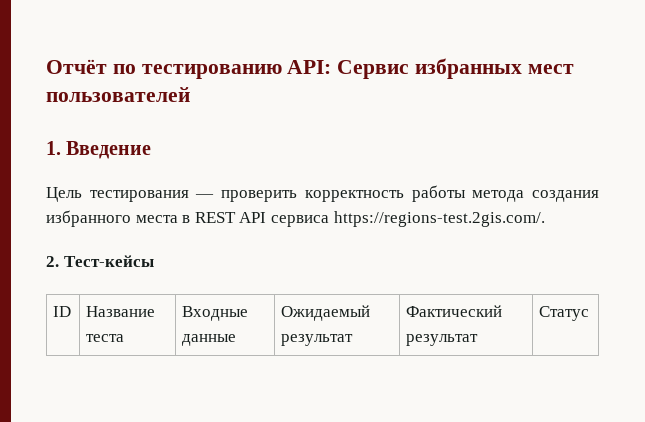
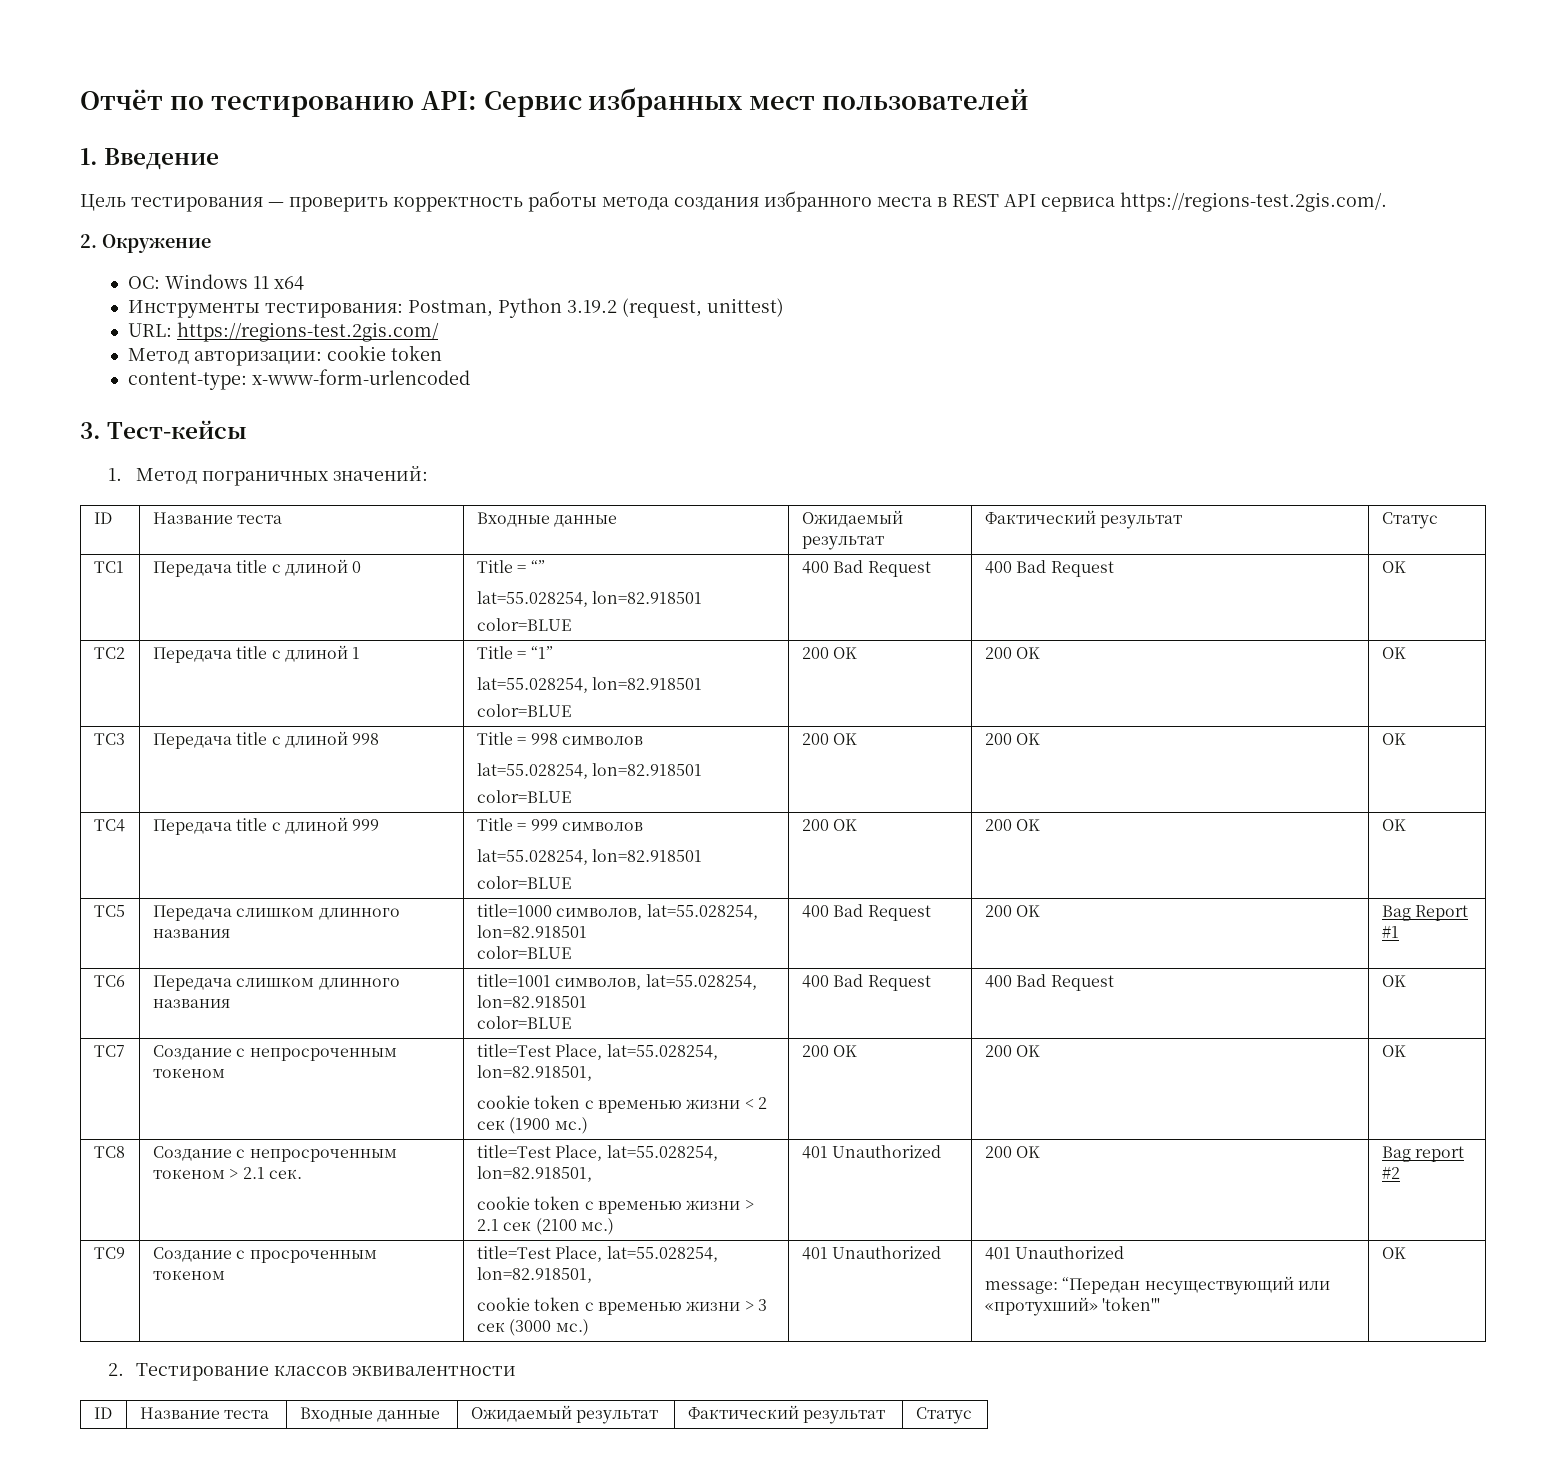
[63,255,154,267] Тест-кейсы -> [102,234,211,253] [127,274,304,290] [127,298,784,318] [127,322,439,342] [127,345,442,366] [127,369,470,390] [80,420,248,439] [107,466,428,486] Окружение // OC: Windows 11 x64 // Инструменты тестирования: Postman, Python 3.19.2 (request, unittest) // URL: https://regions-test.2gis.com/ // Метод авторизации: cookie token // content-type: x-www-form-urlencoded // 3. Тест-кейсы // 1. Метод пограничных значений:
(590, 313) none -> [93,561,124,573] [152,559,362,577] [476,560,545,573] [476,591,703,607] [476,618,571,631] [801,560,931,577] [984,560,1114,577] [1381,561,1406,573] [93,647,125,659] [152,645,361,663] [476,646,553,659] [476,677,703,693] [476,704,571,717] [801,647,858,659] [984,647,1041,659] [1381,647,1406,659] [93,733,125,745] [152,731,380,749] [476,732,643,745] [476,763,703,779] [476,790,571,803] [801,733,858,745] [984,733,1041,745] [1381,733,1406,745] [93,819,125,832] [152,817,380,835] [476,818,643,831] [476,849,703,865] [476,876,571,889] [801,819,858,831] [984,819,1041,831] [1381,819,1406,831] [93,905,125,917] [152,905,400,921] [152,929,230,938] [476,904,758,920] [476,925,587,938] [476,946,571,959] [801,904,931,921] [984,905,1041,917] [1381,905,1469,921] [1381,925,1399,938] [93,975,125,987] [152,975,400,991] [152,999,230,1008] [476,974,757,990] [476,995,587,1008] [476,1016,571,1029] [801,974,931,991] [984,974,1114,991] [1381,975,1406,987] [93,1045,125,1057] [152,1045,397,1061] [152,1068,225,1078] [476,1044,718,1060] [476,1065,592,1081] [476,1095,767,1113] [476,1117,588,1134] [801,1045,858,1057] [984,1045,1041,1057] [1381,1045,1406,1057] [93,1146,125,1158] [152,1146,397,1162] [152,1167,302,1179] [476,1145,718,1161] [476,1166,592,1182] [476,1196,754,1214] [476,1218,614,1235] [801,1145,942,1159] [984,1146,1041,1158] [1381,1146,1465,1162] [1381,1166,1400,1179] [93,1247,125,1259] [152,1247,377,1263] [152,1270,225,1280] [476,1246,718,1262] [476,1267,592,1283] [476,1297,767,1315] [476,1319,589,1336] [801,1246,942,1260] [984,1246,1125,1260] [984,1276,1330,1295] [984,1297,1161,1316] [1381,1247,1406,1259] [107,1363,516,1381] [93,1407,112,1419] [139,1407,270,1419] [299,1407,441,1422] [470,1405,659,1424] [687,1405,886,1424] [915,1407,972,1424] // ТС1 | Передача title с длиной 0 | Title = “” // lat=55.028254, lon=82.918501 // color=BLUE | 400 Bad Request | 400 Bad Request | OK // ТС2 | Передача title с длиной 1 | Title = “1” // lat=55.028254, lon=82.918501 // color=BLUE | 200 OK | 200 OK | OK // ТС3 | Передача title с длиной 998 | Title = 998 символов // lat=55.028254, lon=82.918501 // color=BLUE | 200 OK | 200 OK | OK // ТС4 | Передача title с длиной 999 | Title = 999 символов // lat=55.028254, lon=82.918501 // color=BLUE | 200 OK | 200 OK | OK // TC5 | Передача слишком длинного названия | title=1000 символов, lat=55.028254, lon=82.918501 // color=BLUE | 400 Bad Request | 200 OK | Bag Report #1 // TC6 | Передача слишком длинного названия | title=1001 символов, lat=55.028254, lon=82.918501 // color=BLUE | 400 Bad Request | 400 Bad Request | OK // ТС7 | Создание с непросроченным токеном | title=Test Place, lat=55.028254, lon=82.918501, // cookie token с временью жизни < 2 сек (1900 мс.) | 200 OK | 200 OK | OK // ТС8 | Создание с непросроченным токеном > 2.1 сек. | title=Test Place, lat=55.028254, lon=82.918501, // cookie token с временью жизни > 2.1 сек (2100 мс.) | 401 Unauthorized | 200 OK | Bag report #2 // ТС9 | Создание с просроченным токеном | title=Test Place, lat=55.028254, lon=82.918501, // cookie token с временью жизни > 3 сек (3000 мс.) | 401 Unauthorized | 401 Unauthorized // message: “Передан несуществующий или «протухший» 'token'" | OK // 2. Тестирование классов эквивалентности // ID | Название теста | Входные данные | Ожидаемый результат | Фактический результат | Статус

